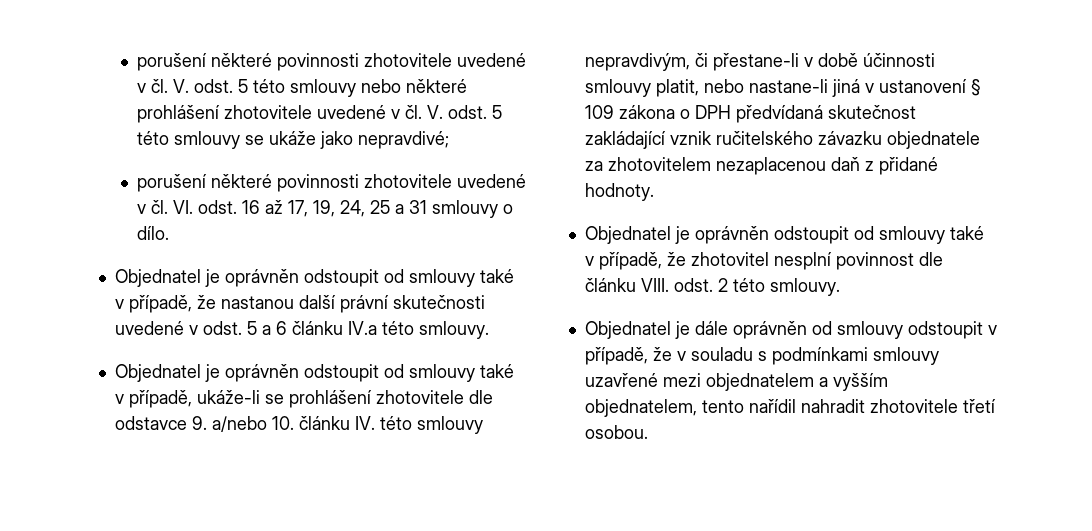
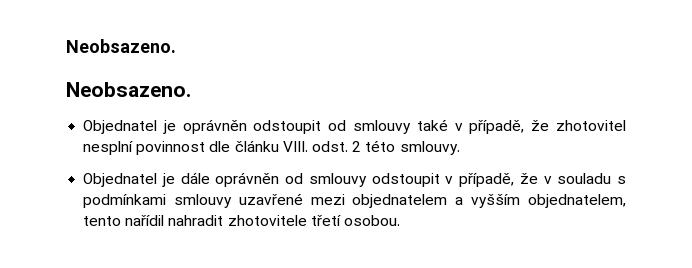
[137,53,527,71] [137,79,468,97] [137,105,503,123] [137,131,450,149] [137,174,527,192] [137,200,514,218] [137,226,170,240] [114,269,514,287] [114,295,485,313] [114,321,489,339] [114,364,514,382] [114,390,493,408] [114,416,483,434] [584,53,935,71] [584,79,981,97] [584,105,916,123] [584,131,980,149] [584,157,938,175] [584,183,654,201] porušení některé povinnosti zhotovitele uvedené v čl. V. odst. 5 této smlouvy nebo některé prohlášení zhotovitele uvedené v čl. V. odst. 5 této smlouvy se ukáže jako nepravdivé; // porušení některé povinnosti zhotovitele uvedené v čl. VI. odst. 16 až 17, 19, 24, 25 a 31 smlouvy o dílo. // Objednatel je oprávněn odstoupit od smlouvy také v případě, že nastanou další právní skutečnosti uvedené v odst. 5 a 6 článku IV.a této smlouvy. // Objednatel je oprávněn odstoupit od smlouvy také v případě, ukáže-li se prohlášení zhotovitele dle odstavce 9. a/nebo 10. článku IV. této smlouvy nepravdivým, či přestane-li v době účinnosti smlouvy platit, nebo nastane-li jiná v ustanovení § 109 zákona o DPH předvídaná skutečnost zakládající vznik ručitelského závazku objednatele za zhotovitelem nezaplacenou daň z přidané hodnoty. -> [66,39,176,53] [66,82,191,97] Neobsazeno. // Neobsazeno.

